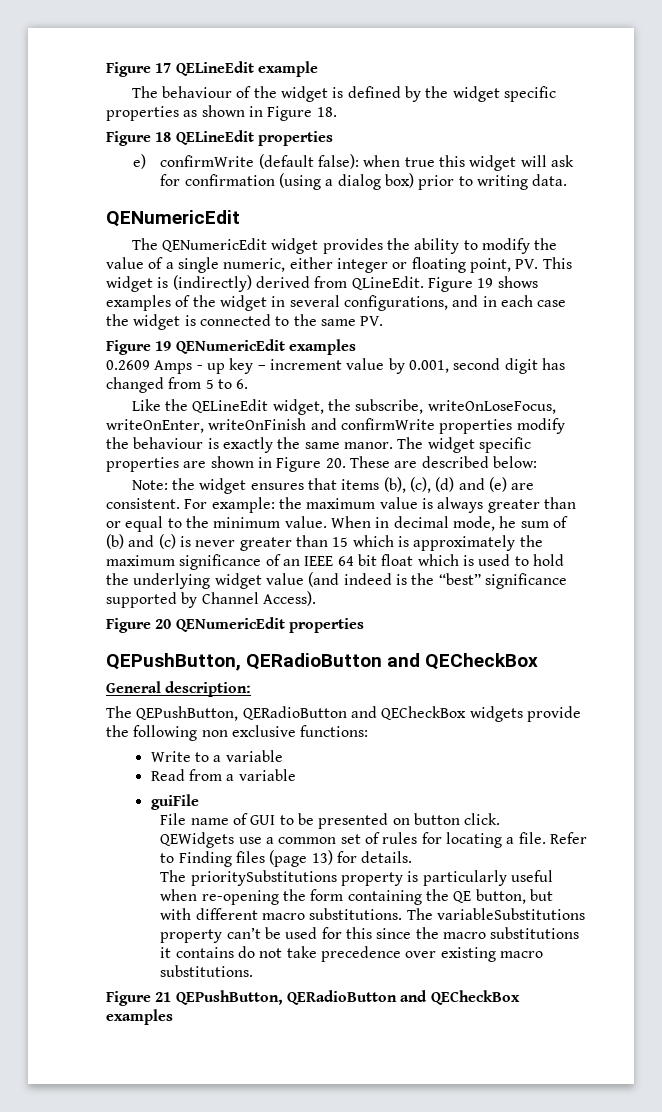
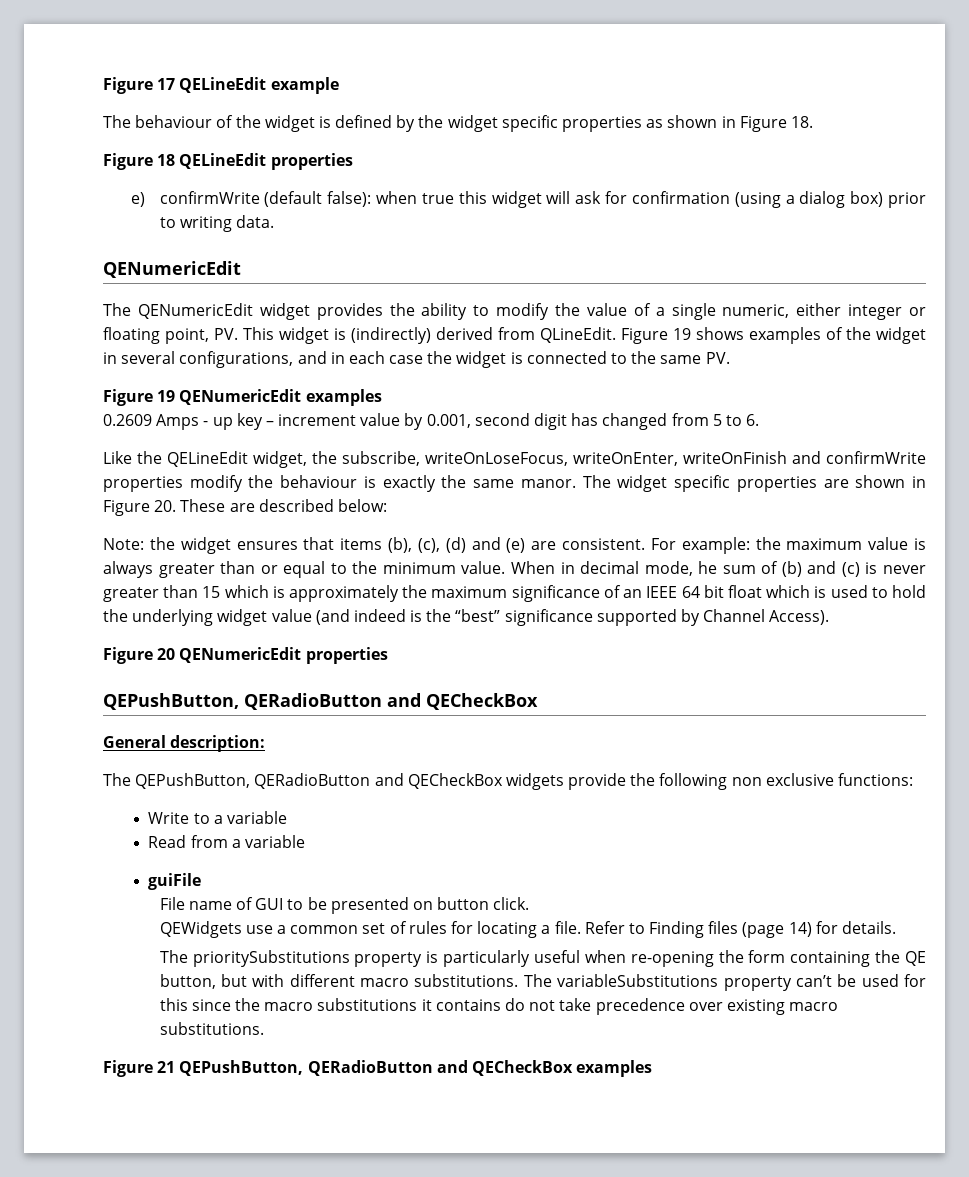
[311,850,333,865] 13) -> [788,922,812,937] 14)

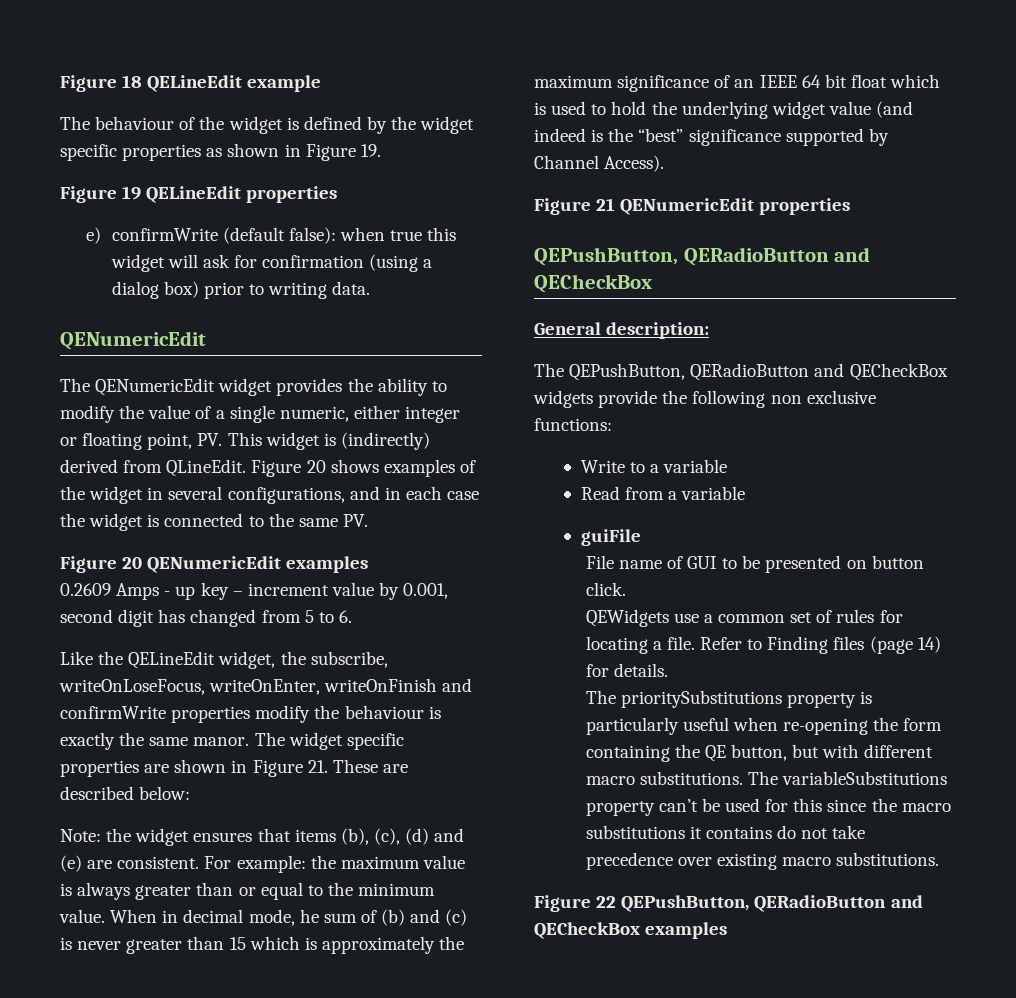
[103,77,176,94] Figure 17 -> [60,75,143,92] Figure 18
[790,116,813,128] [103,153,176,170] 18. // Figure 18 -> [360,144,381,157] [60,186,142,203] 19. // Figure 19
[673,328,691,340] 19 -> [306,460,326,473] 20
[157,390,176,402] 19 -> [122,557,143,569] 20
[154,500,177,512] 20. -> [307,760,328,773] 21.
[157,648,176,660] 20 -> [596,198,616,211] 21
[157,1061,176,1073] 21 -> [596,896,617,908] 22

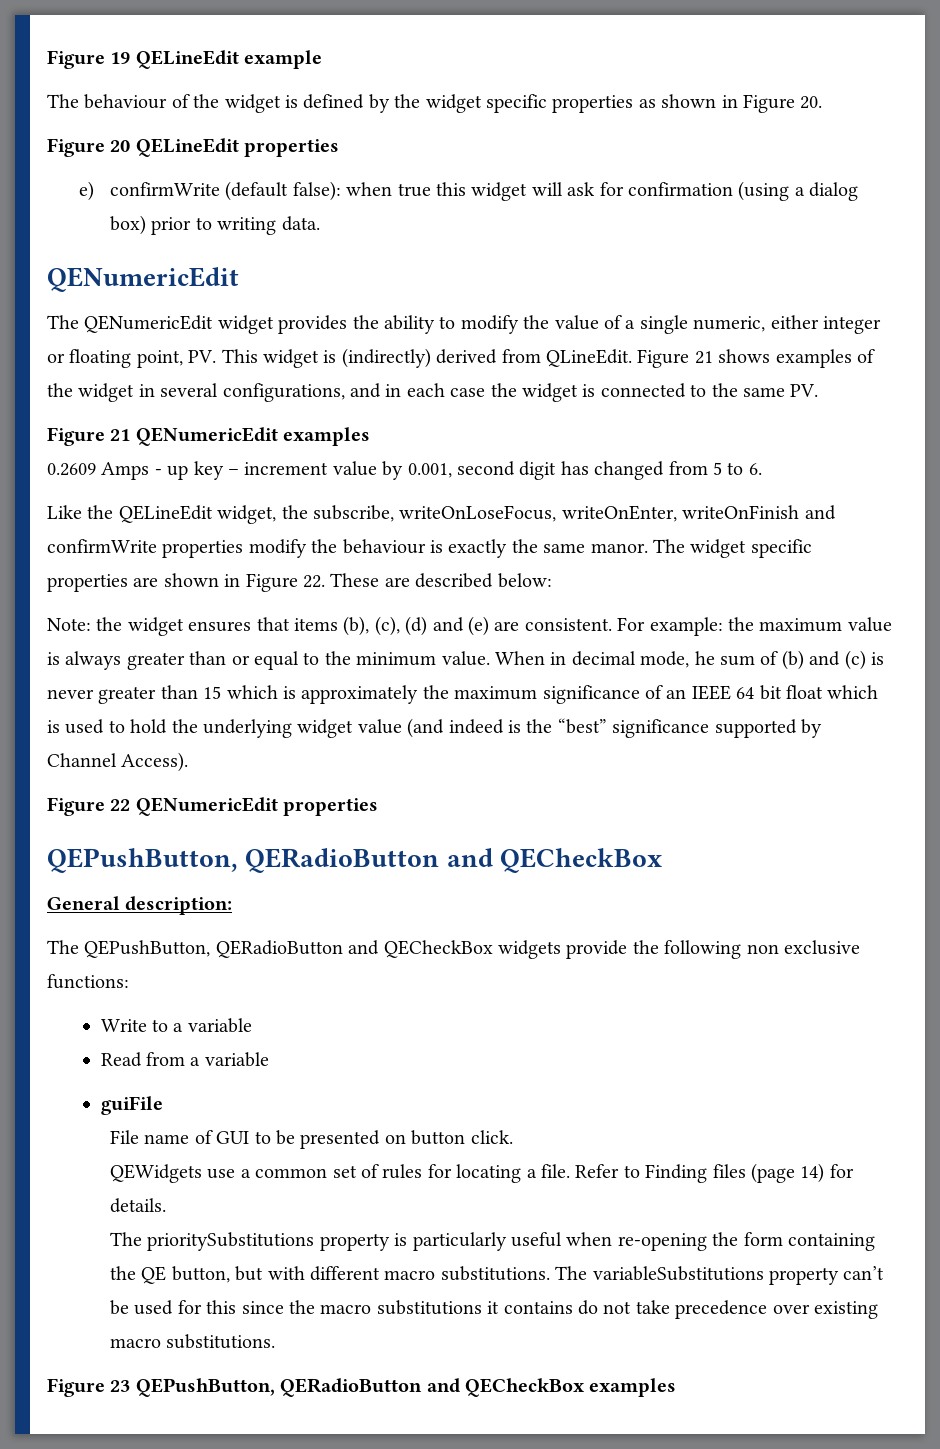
[60,75,143,92] Figure 18 -> [47,50,131,69] Figure 19
[360,144,381,157] [60,186,142,203] 19. // Figure 19 -> [800,96,823,109] [47,138,131,157] 20. // Figure 20
[306,460,326,473] 20 -> [694,351,713,364] 21
[122,557,143,569] 20 -> [110,429,131,441] 21
[307,760,328,773] 21. -> [303,575,325,588] 22.
[596,198,616,211] 21 -> [110,799,131,811] 22
[596,896,617,908] 22 -> [110,1380,131,1392] 23

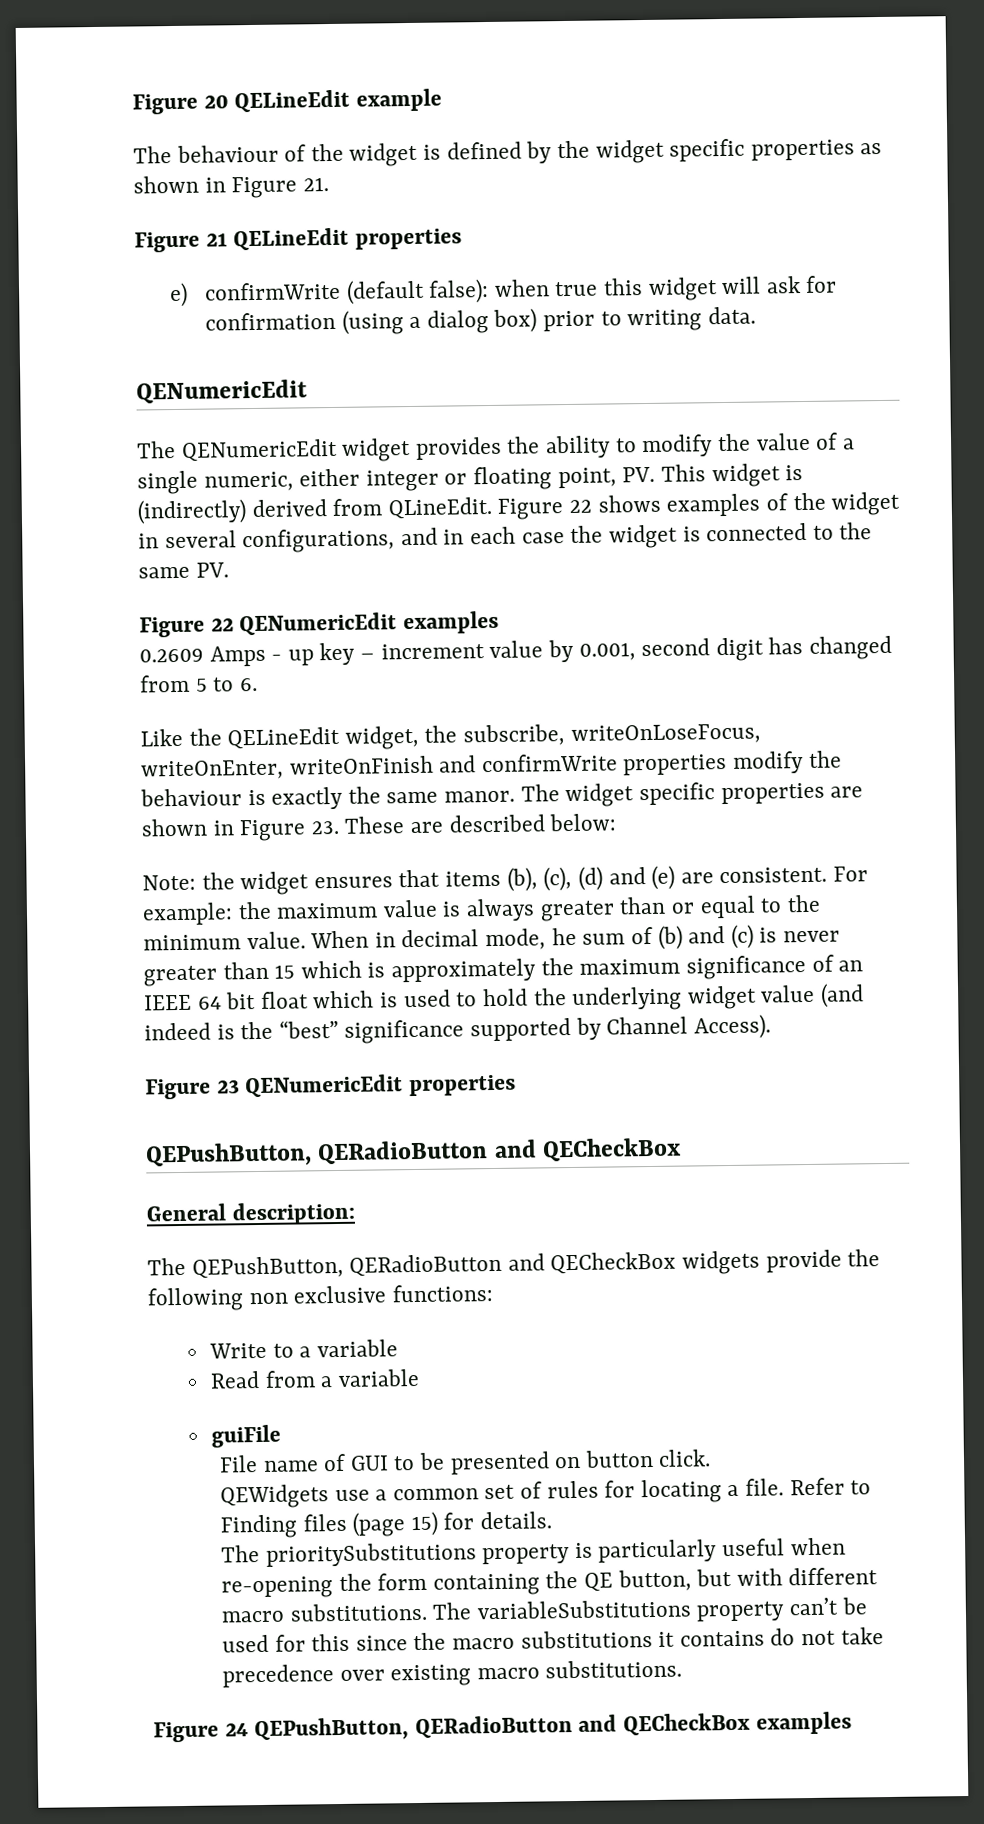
[47,50,131,69] Figure 19 -> [132,93,229,115] Figure 20
[800,96,823,109] [47,138,131,157] 20. // Figure 20 -> [302,177,329,192] [134,231,228,253] 21. // Figure 21
[694,351,713,364] 21 -> [569,499,593,513] 22
[110,429,131,441] 21 -> [210,618,234,632] 22
[303,575,325,588] 22. -> [310,820,339,835] 23.
[110,799,131,811] 22 -> [216,1079,240,1094] 23
[800,1163,825,1183] 14) -> [410,1511,438,1537] 15)
[110,1380,131,1392] 23 -> [224,1723,249,1737] 24

